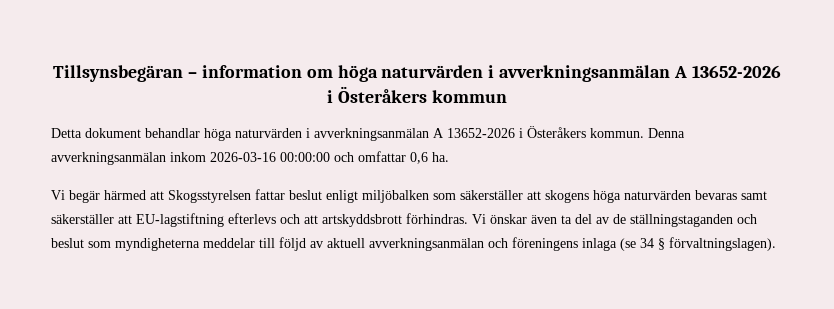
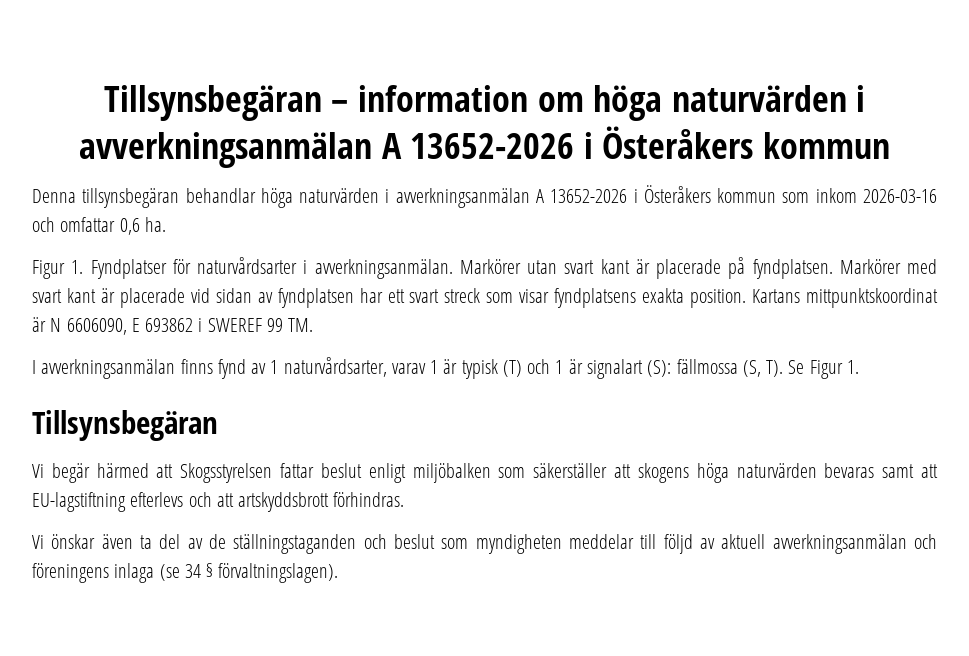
[51,128,141,138] Detta dokument -> [32,188,180,208] Denna tillsynsbegäran
[590,128,685,138] [51,152,166,165] kommun. Denna avverkningsanmälan -> [717,188,810,203] kommun som
[280,152,330,162] 00:00:00 -> (938, 196) none
(449, 157) none -> [32,257,937,279] [32,288,939,308] [32,317,314,335] [32,357,859,379] [32,410,218,441] // Figur 1. Fyndplatser för naturvårdsarter i avverkningsanmälan. Markörer utan svart kant är placerade på fyndplatsen. Markörer med svart kant är placerade vid sidan av fyndplatsen har ett svart streck som visar fyndplatsens exakta position. Kartans mittpunktskoordinat är N 6606090, E 693862 i SWEREF 99 TM. // I avverkningsanmälan finns fynd av 1 naturvårdsarter, varav 1 är typisk (T) och 1 är signalart (S): fällmossa (S, T). Se Figur 1. // Tillsynsbegäran
[51,214,114,224] säkerställer -> (915, 471) none
(468, 218) none -> (405, 499) //
[115,238,200,251] myndigheterna -> [475,534,562,554] myndigheten

